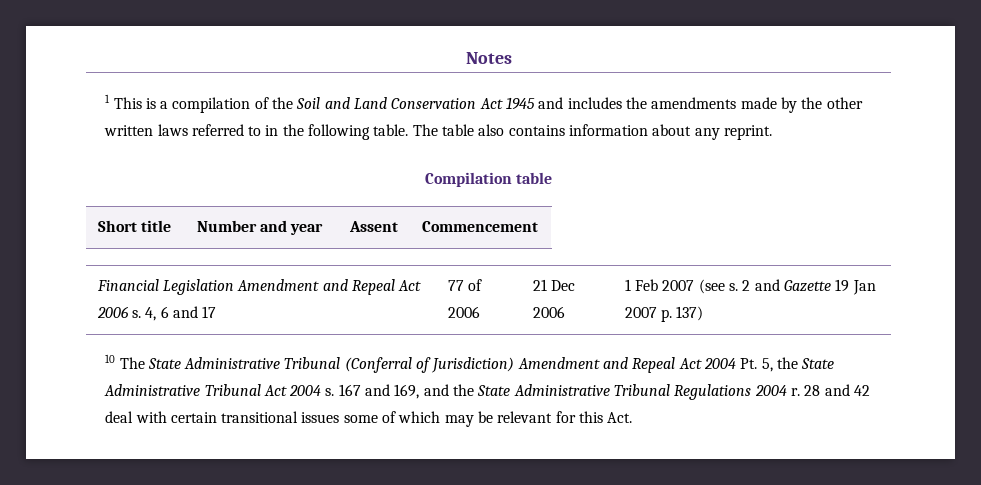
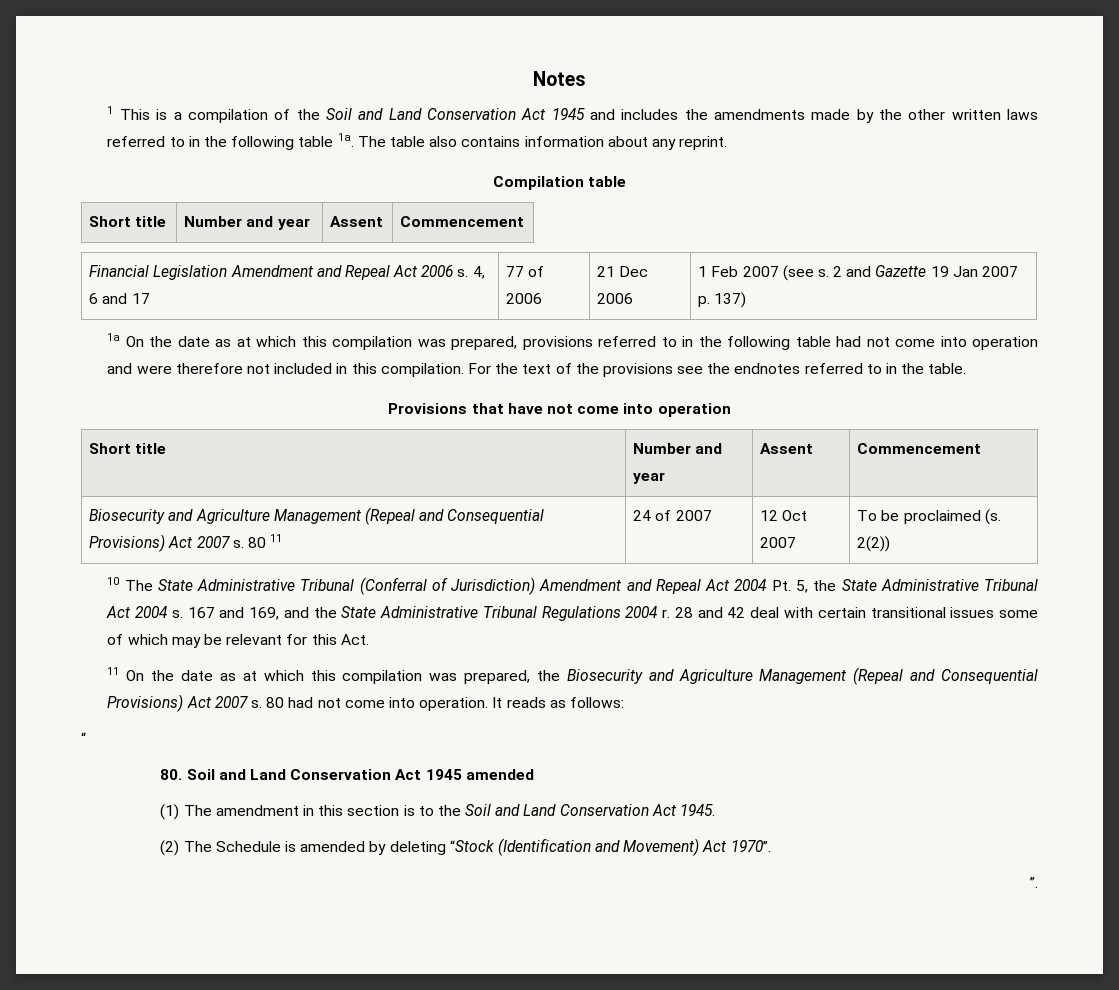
[373,124,409,136] table. -> [298,133,354,147] table 1a.
(704, 313) none -> [107,333,1039,350] [107,363,967,377] [388,403,731,417] [89,443,167,454] [633,443,723,454] [633,472,666,484] [760,443,814,454] [857,443,982,454] [89,507,545,525] [89,534,283,552] [633,510,712,521] [760,510,808,521] [760,537,797,548] [857,509,1001,525] [857,536,891,552] // 1a On the date as at which this compilation was prepared, provisions referred to in the following table had not come into operation and were therefore not included in this compilation. For the text of the provisions see the endnotes referred to in the table. // Provisions that have not come into operation // Short title | Number and year | Assent | Commencement // Biosecurity and Agriculture Management (Repeal and Consequential Provisions) Act 2007 s. 80 11 | 24 of 2007 | 12 Oct 2007 | To be proclaimed (s. 2(2))
(633, 417) none -> [107,667,1038,685] [107,694,624,712] [81,732,86,744] [160,769,534,780] [160,804,715,820] [160,838,771,856] [1029,877,1038,888] // 11 On the date as at which this compilation was prepared, the Biosecurity and Agriculture Management (Repeal and Consequential Provisions) Act 2007 s. 80 had not come into operation. It reads as follows: // “ // 80. Soil and Land Conservation Act 1945 amended // (1) The amendment in this section is to the Soil and Land Conservation Act 1945. // (2) The Schedule is amended by deleting “Stock (Identification and Movement) Act 1970”. // ”.

